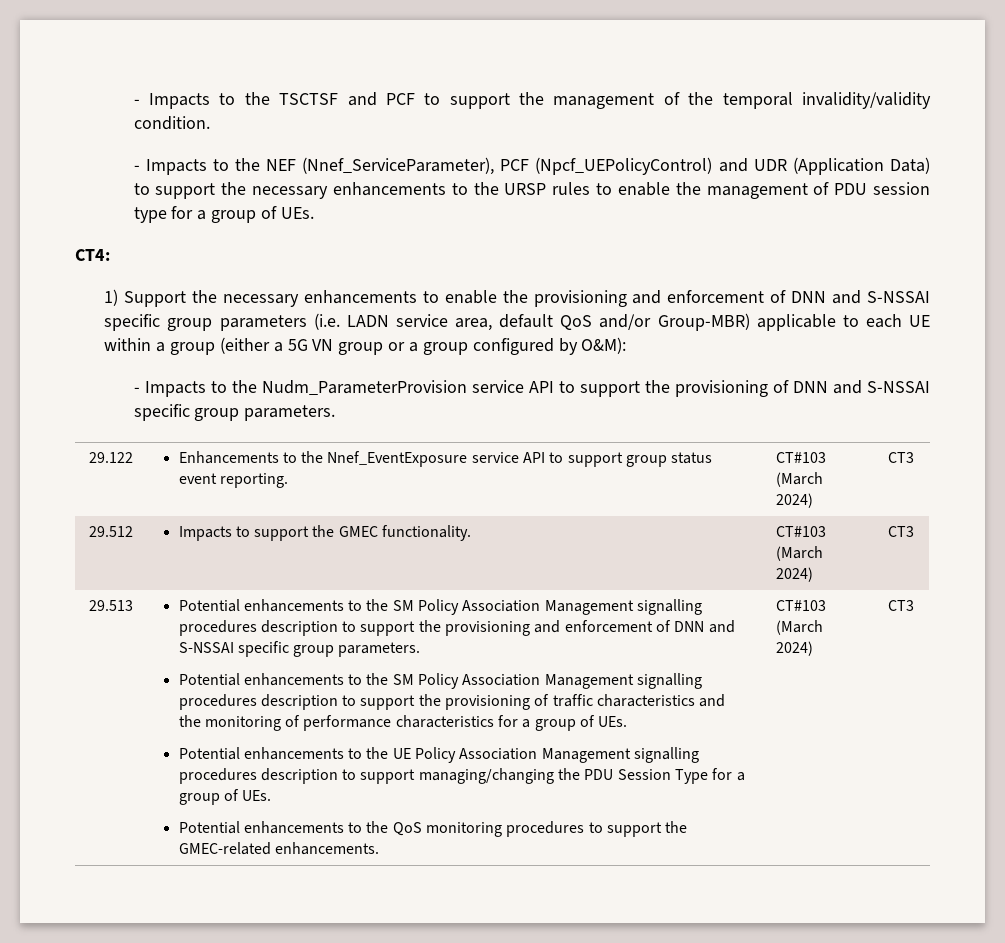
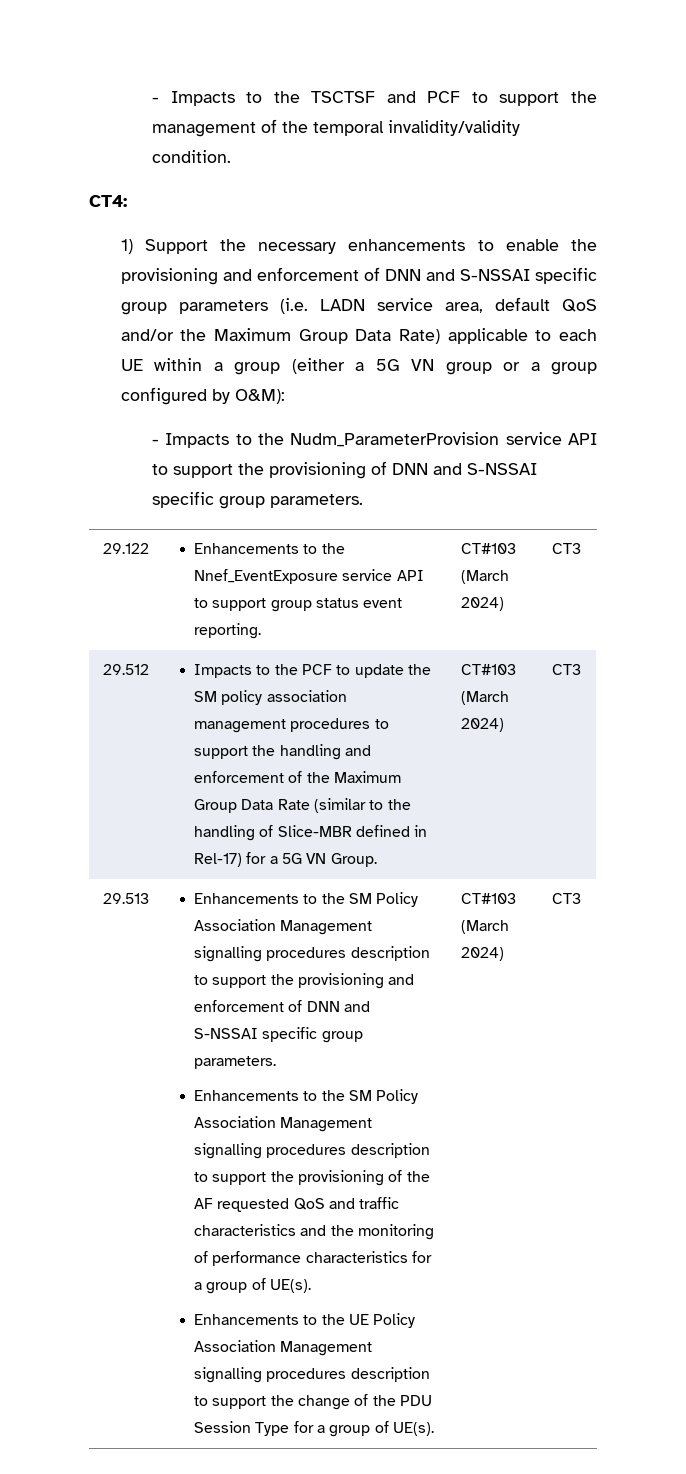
[133,157,930,175] [133,182,930,199] [133,206,314,223] // - Impacts to the NEF (Nnef_ServiceParameter), PCF (Npcf_UEPolicyControl) and UDR (Application Data) to support the necessary enhancements to the URSP rules to enable the management of PDU session type for a group of UEs. -> (232, 156) none
[657,313,750,331] Group-MBR) -> [180,328,440,344] the Maximum Group Data Rate)
[254,525,472,541] support the GMEC functionality. -> [274,664,432,678] [194,690,347,705] [194,718,389,733] [194,744,372,760] [194,771,402,783] [194,798,411,813] [194,825,428,841] [194,852,377,867] the PCF to update the SM policy association management procedures to support the handling and enforcement of the Maximum Group Data Rate (similar to the handling of Slice-MBR defined in Rel-17) for a 5G VN Group.
[178,599,344,612] Potential enhancements -> [194,893,300,904] Enhancements
[178,673,344,686] Potential enhancements -> [194,1090,300,1101] Enhancements
(550, 700) none -> [406,1171,430,1182] [194,1198,356,1212] the AF requested QoS and
[598,716,628,727] [178,747,344,760] UEs. // Potential enhancements -> [270,1279,312,1293] [194,1314,300,1325] UE(s). // Enhancements
[418,768,554,784] managing/changing -> [270,1394,369,1410] the change of
[242,790,272,801] [178,821,688,837] [178,842,379,855] UEs. // Potential enhancements to the QoS monitoring procedures to support the GMEC-related enhancements. -> [393,1422,435,1436] UE(s).

